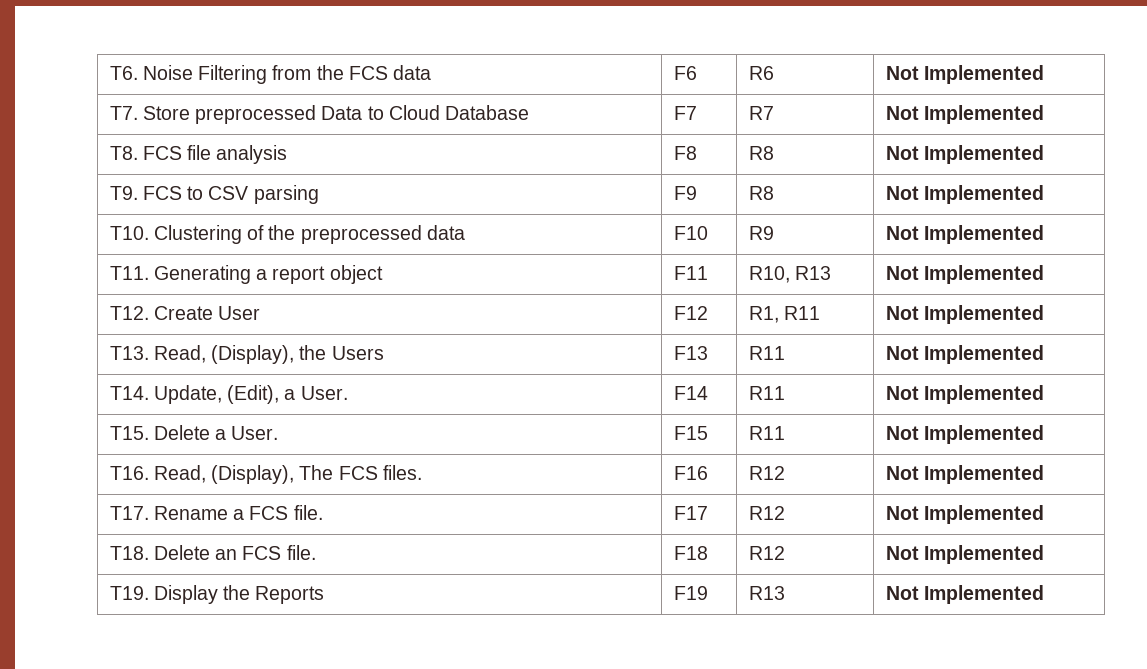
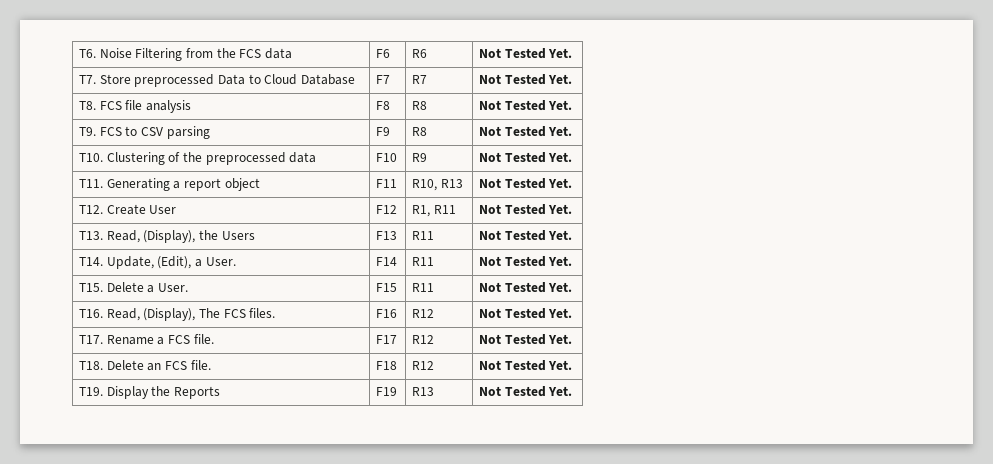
[923,65,1044,84] Implemented -> [504,48,573,59] Tested Yet.
[923,105,1044,124] Implemented -> [504,74,573,85] Tested Yet.
[923,145,1044,164] Implemented -> [504,100,573,111] Tested Yet.
[923,185,1044,204] Implemented -> [504,126,573,137] Tested Yet.
[923,225,1044,244] Implemented -> [504,152,573,163] Tested Yet.
[923,265,1044,284] Implemented -> [504,178,573,189] Tested Yet.
[923,305,1044,324] Implemented -> [504,204,573,215] Tested Yet.
[923,345,1044,364] Implemented -> [504,230,573,241] Tested Yet.
[923,385,1044,404] Implemented -> [504,256,573,267] Tested Yet.
[923,425,1044,444] Implemented -> [504,282,573,293] Tested Yet.
[923,465,1044,484] Implemented -> [504,308,573,319] Tested Yet.
[923,505,1044,524] Implemented -> [504,334,573,345] Tested Yet.
[923,545,1044,564] Implemented -> [504,360,573,371] Tested Yet.
[923,585,1044,604] Implemented -> [504,386,573,397] Tested Yet.

